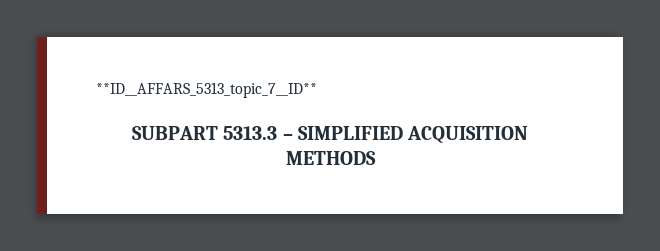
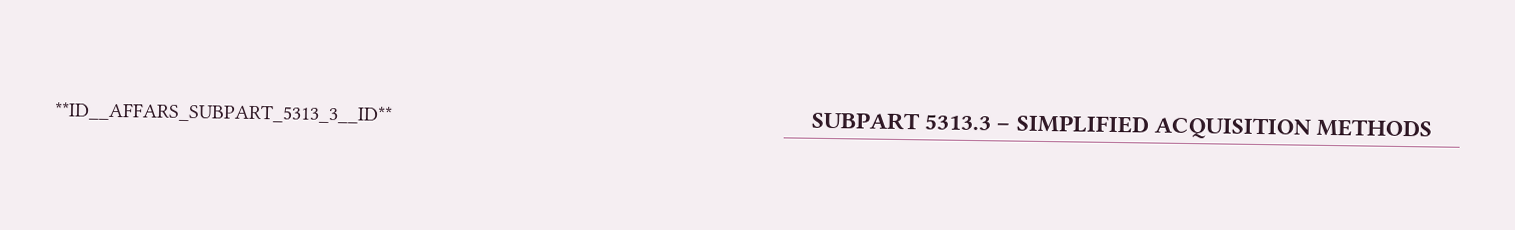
[96,82,317,98] **ID__AFFARS_5313_topic_7__ID** -> [54,102,393,124] **ID__AFFARS_SUBPART_5313_3__ID**

